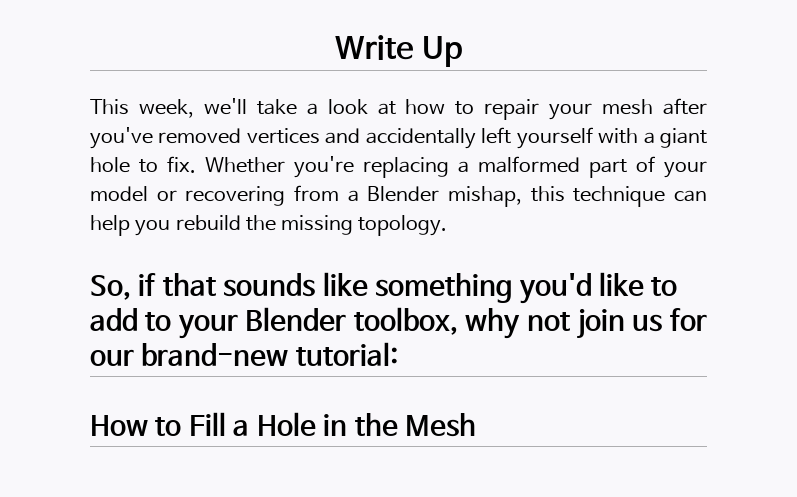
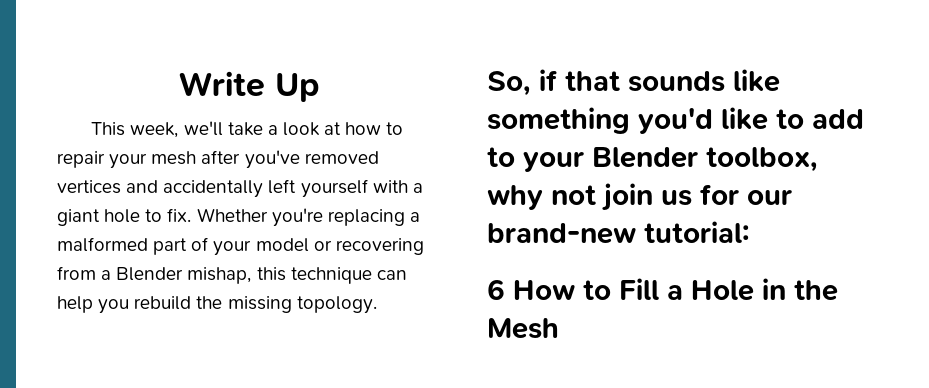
(398, 354) none -> [487,279,505,300] 6

